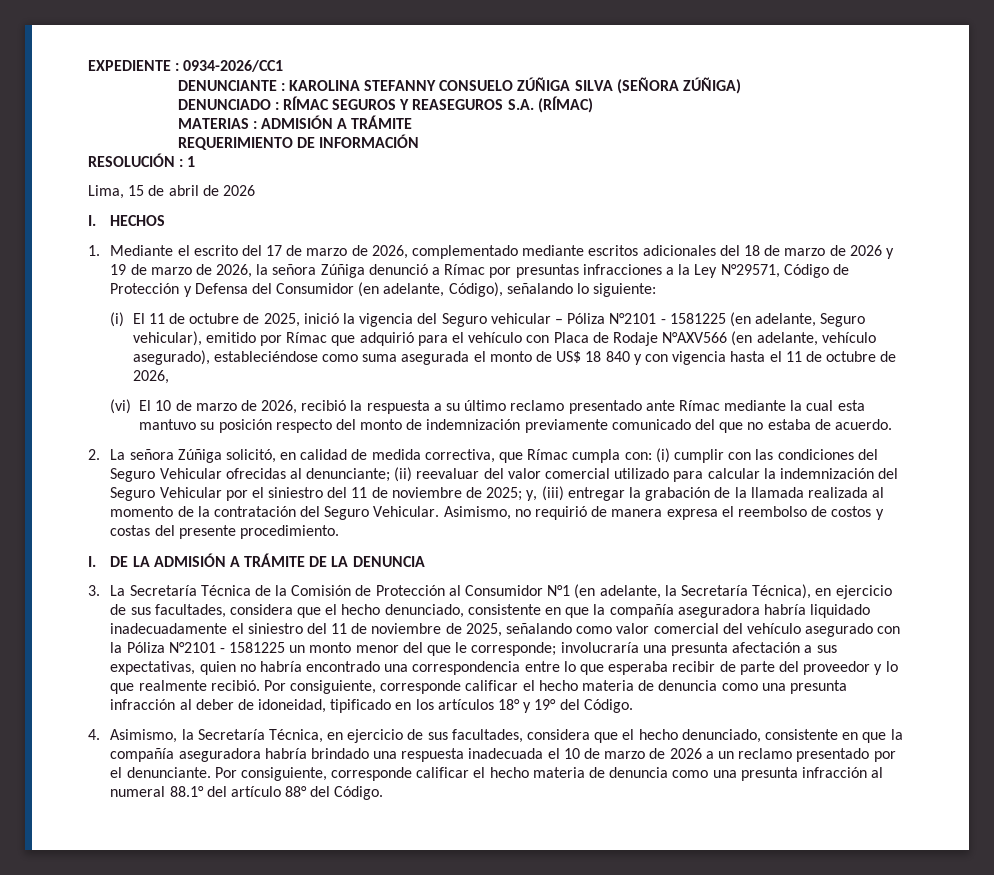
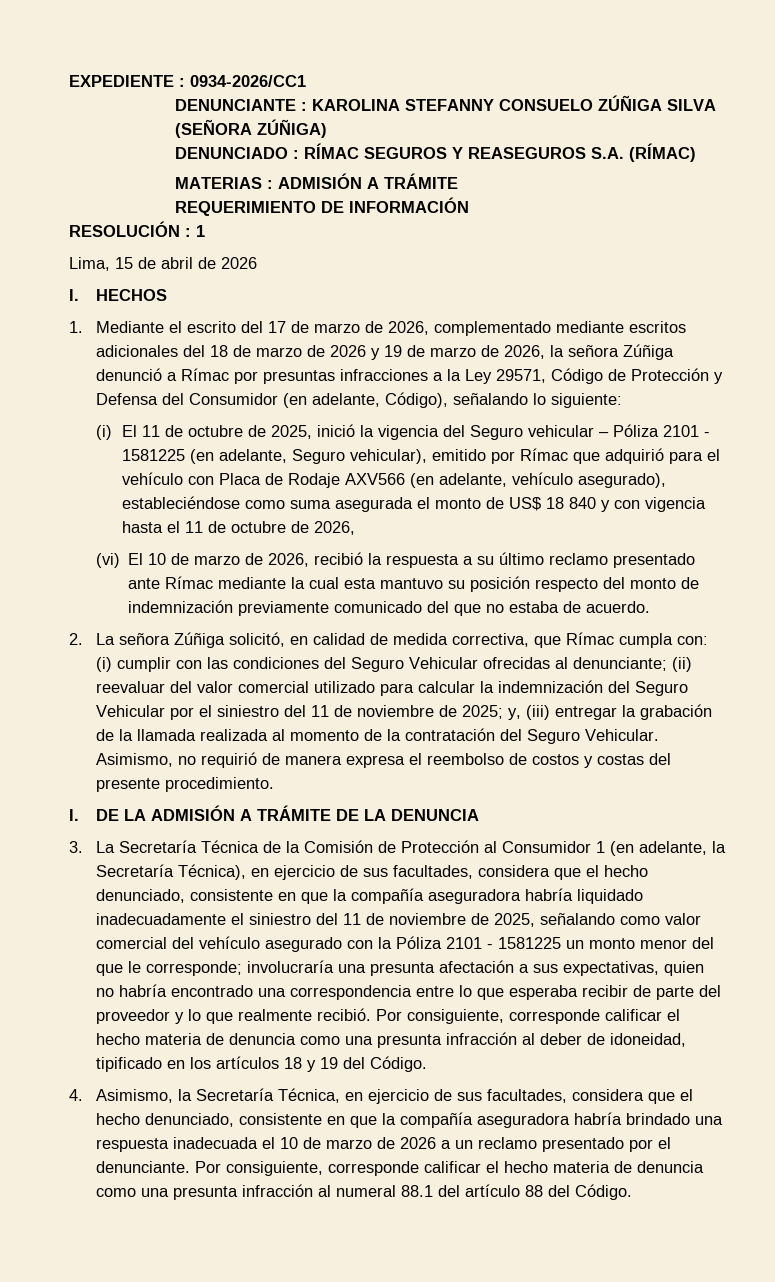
[720,264,780,278] N°29571, -> [495,369,546,383] 29571,
[609,313,657,324] N°2101 -> [663,425,700,437] 2101
[662,332,728,343] N°AXV566 -> [345,473,406,485] AXV566
[547,585,571,596] N°1 -> [595,841,605,853] 1
[168,642,216,653] N°2101 -> [445,937,482,949] 2101
[498,699,557,713] 18° y 19° -> [283,1057,338,1072] 18 y 19
[169,786,204,797] 88.1° -> [400,1185,433,1197] 88.1
[285,786,308,797] 88° -> [524,1185,543,1197] 88

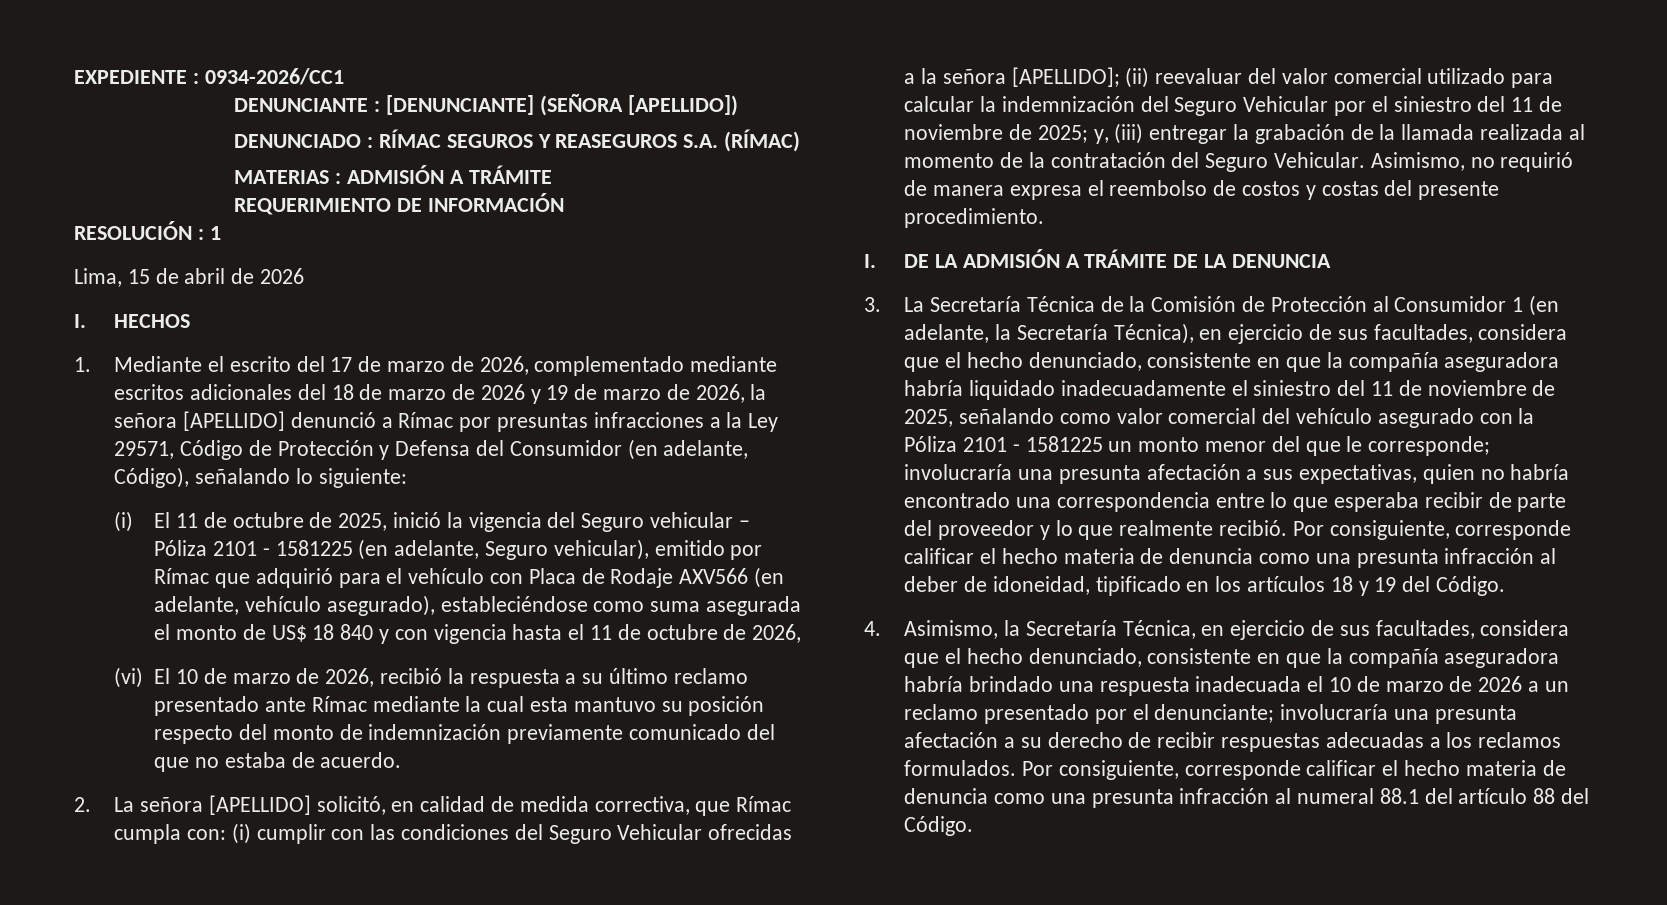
[312,95,717,111] [175,119,328,138] KAROLINA STEFANNY CONSUELO ZÚÑIGA SILVA (SEÑORA ZÚÑIGA) -> [385,93,738,116] [DENUNCIANTE] (SEÑORA [APELLIDO])
[622,344,674,360] Zúñiga -> [182,411,285,431] [APELLIDO]
[173,632,225,648] Zúñiga -> [208,795,311,815] [APELLIDO]
[554,657,667,671] al denunciante; -> [904,67,1120,87] a la señora [APELLIDO];
[95,1161,190,1173] denunciante. -> [1154,704,1517,724] [904,732,1562,752] [904,760,1017,776] denunciante; involucraría una presunta afectación a su derecho de recibir respuestas adecuadas a los reclamos formulados.

